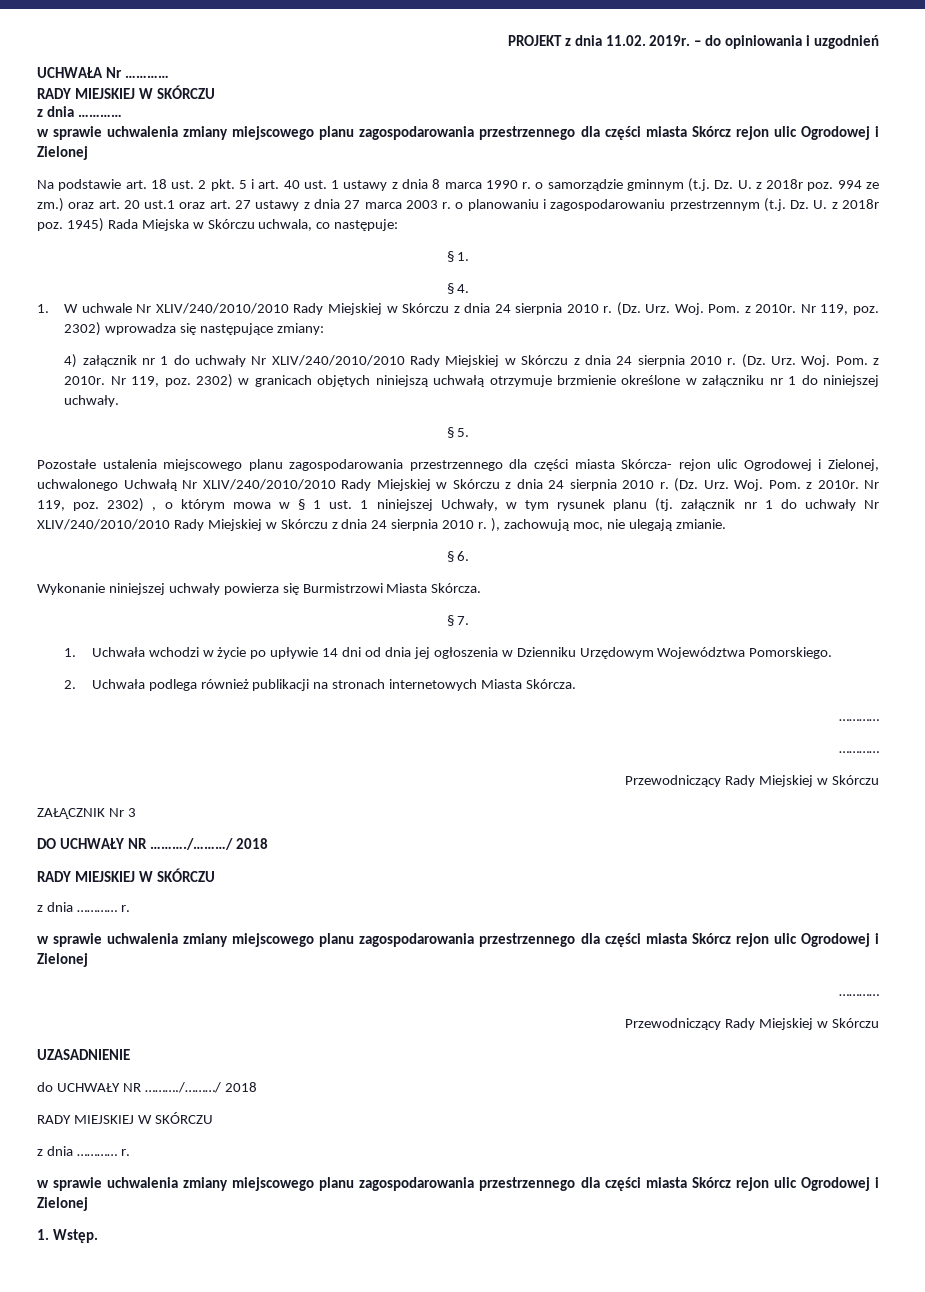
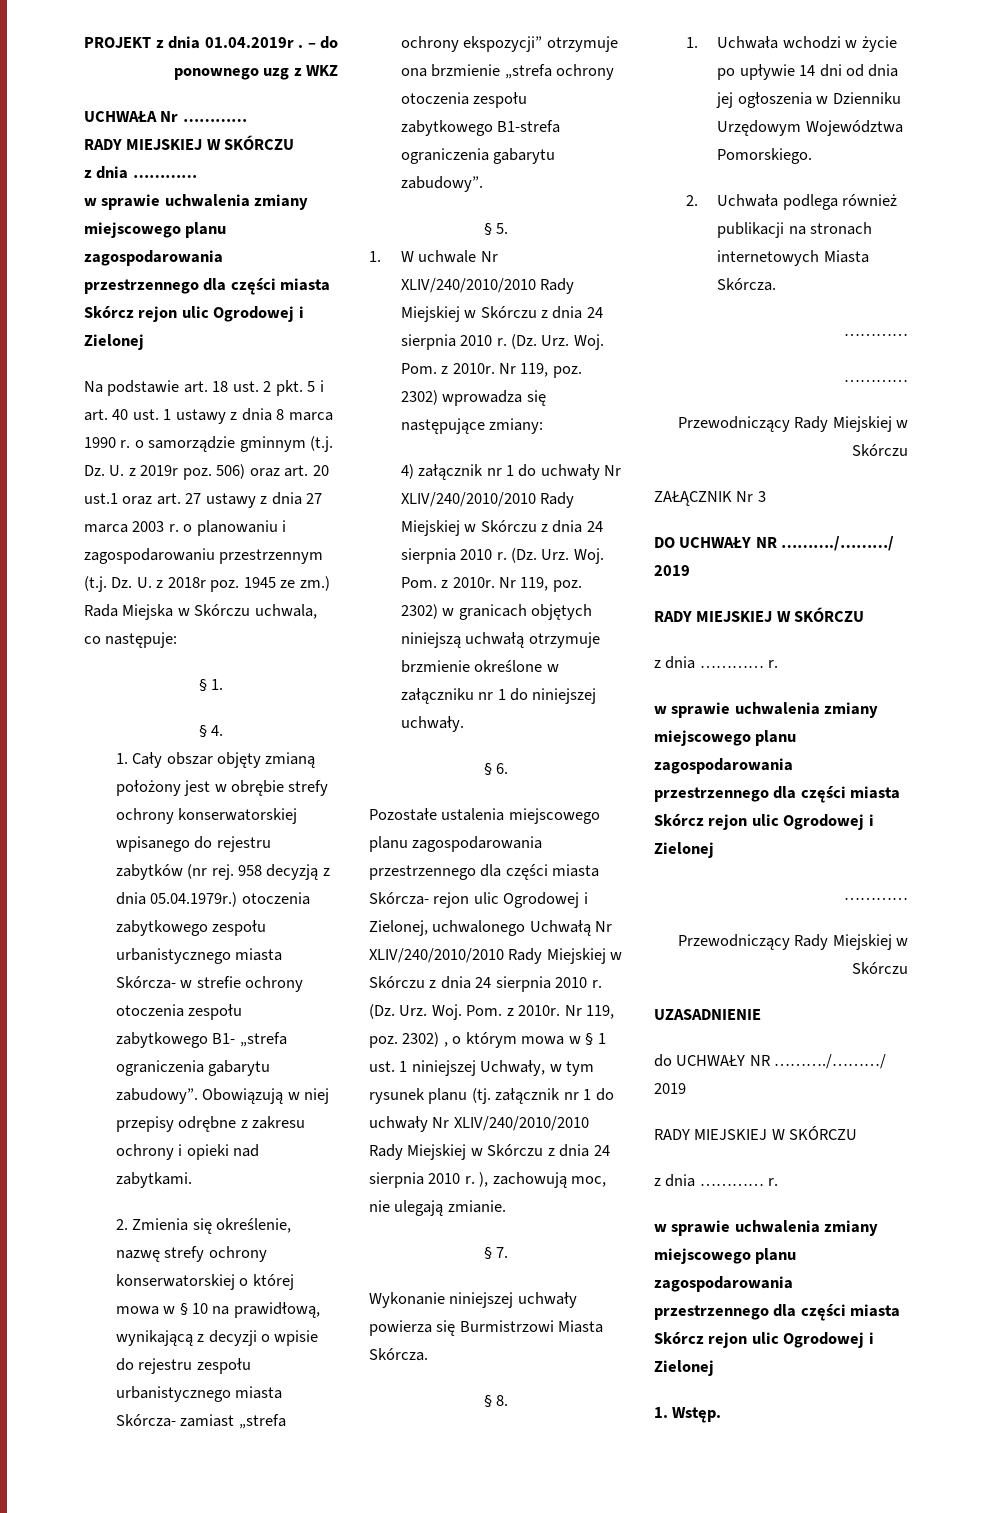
[605,35,879,49] 11.02. 2019r. – do opiniowania i uzgodnień -> [204,36,338,49] [173,65,338,80] 01.04.2019r . – do ponownego uzg z WKZ
[766,179,879,191] [37,198,64,212] 2018r poz. 994 ze zm.) -> [140,464,246,480] 2019r poz. 506)
[66,218,104,232] 1945) -> [243,576,330,591] 1945 ze zm.)
(470, 288) none -> [115,752,316,768] [115,780,329,796] [115,808,298,824] [115,836,271,852] [115,864,330,880] [115,892,310,907] [115,920,267,936] [115,948,283,964] [115,976,303,992] [115,1004,243,1020] [115,1032,287,1048] [115,1060,271,1076] [115,1088,329,1104] [115,1116,305,1132] [115,1144,259,1160] [115,1172,192,1188] [115,1218,291,1234] [115,1246,267,1262] [115,1274,294,1290] [115,1302,320,1318] [115,1330,319,1346] [115,1358,251,1374] [115,1386,283,1402] [115,1414,286,1429] [400,36,618,52] [400,64,614,80] [400,92,528,108] [400,120,561,136] [400,148,556,164] [400,176,483,192] [483,222,509,236] // 1. Cały obszar objęty zmianą położony jest w obrębie strefy ochrony konserwatorskiej wpisanego do rejestru zabytków (nr rej. 958 decyzją z dnia 05.04.1979r.) otoczenia zabytkowego zespołu urbanistycznego miasta Skórcza- w strefie ochrony otoczenia zespołu zabytkowego B1- „strefa ograniczenia gabarytu zabudowy”. Obowiązują w niej przepisy odrębne z zakresu ochrony i opieki nad zabytkami. // 2. Zmienia się określenie, nazwę strefy ochrony konserwatorskiej o której mowa w § 10 na prawidłową, wynikającą z decyzji o wpisie do rejestru zespołu urbanistycznego miasta Skórcza- zamiast „strefa ochrony ekspozycji” otrzymuje ona brzmienie „strefa ochrony otoczenia zespołu zabytkowego B1-strefa ograniczenia gabarytu zabudowy”. // § 5.
[457,428,470,437] 5. -> [496,763,509,774] 6.
[457,551,470,561] 6. -> [496,1247,509,1258] 7.
[457,616,470,625] 7. -> [496,1395,509,1406] 8.
[235,838,268,849] 2018 -> [654,565,690,576] 2019
[224,1082,257,1092] 2018 -> [654,1083,686,1094] 2019

